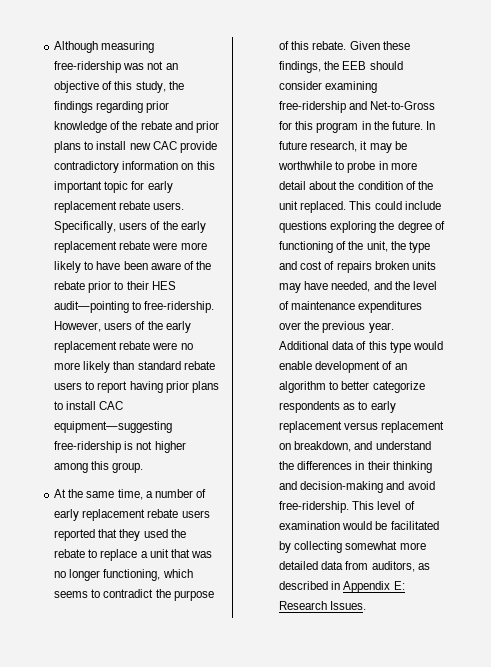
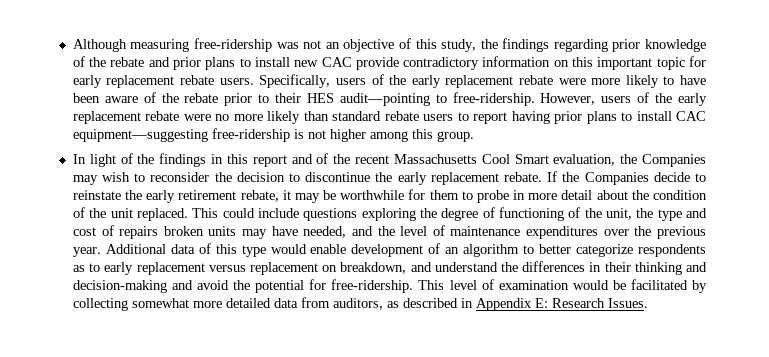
[54,489,206,500] [54,509,210,521] [54,529,186,541] [54,549,212,561] [54,569,193,581] [54,589,214,601] [279,41,410,50] [279,61,403,73] [279,81,378,93] [279,101,436,113] [279,121,435,133] [279,141,358,152] At the same time, a number of early replacement rebate users reported that they used the rebate to replace a unit that was no longer functioning, which seems to contradict the purpose of this rebate. Given these findings, the EEB should consider examining free-ridership and Net-to-Gross for this program in the future. In future research, -> [72,153,706,167] [72,171,706,185] [72,190,279,203] In light of the findings in this report and of the recent Massachusetts Cool Smart evaluation, the Companies may wish to reconsider the decision to discontinue the early replacement rebate. If the Companies decide to reinstate the early retirement rebate,
(333, 165) none -> [408,189,459,200] for them
(435, 485) none -> [233,279,327,293] the potential for

